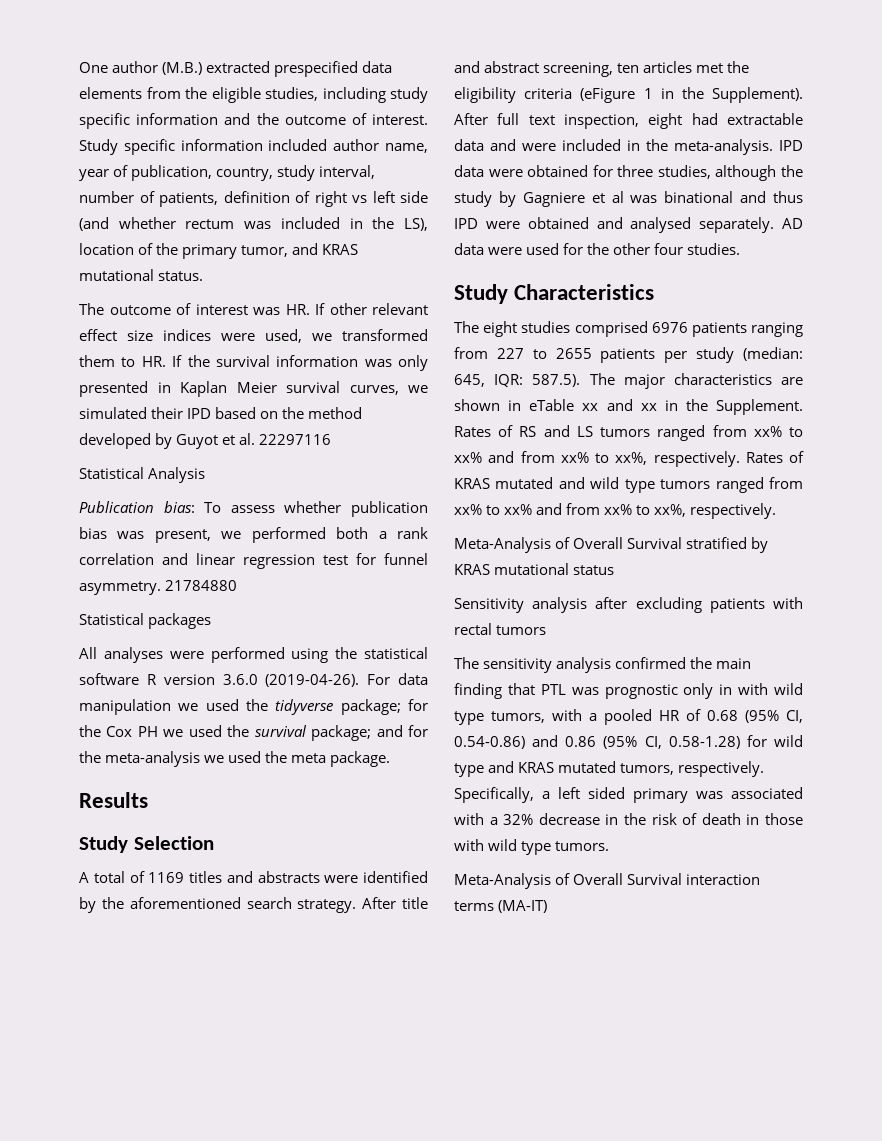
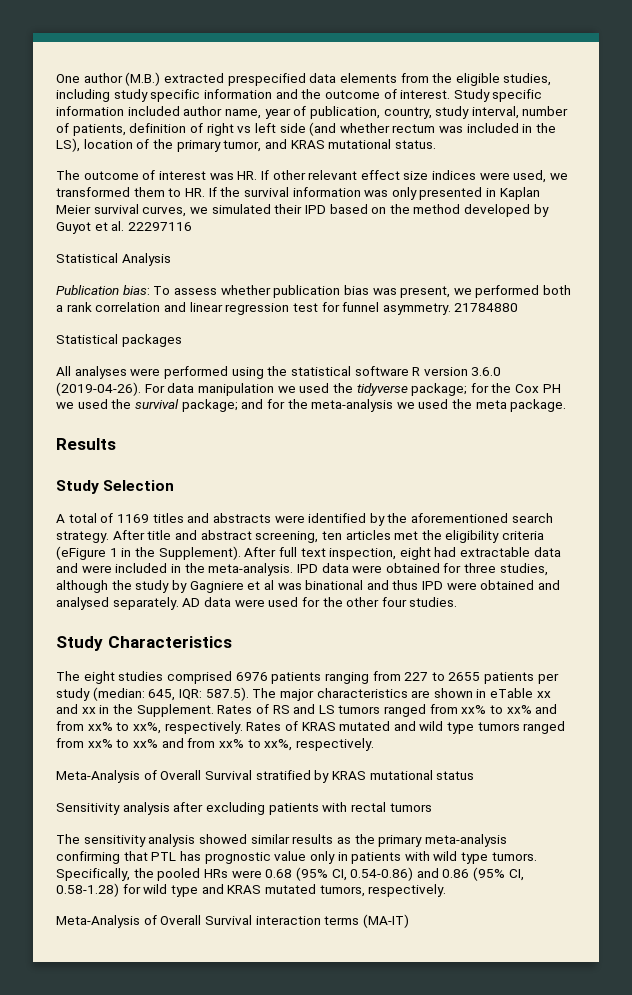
[615,657,752,669] [454,683,678,699] confirmed the main finding that PTL was prognostic -> [198,834,507,847] [56,851,307,864] showed similar results as the primary meta-analysis confirming that PTL has prognostic value
[738,683,803,695] [454,709,701,725] with wild type tumors, with a pooled HR of -> [351,851,537,864] [56,868,262,881] patients with wild type tumors. Specifically, the pooled HRs were
[454,787,803,803] [454,813,803,825] [454,839,610,855] Specifically, a left sided primary was associated with a 32% decrease in the risk of death in those with wild type tumors. -> (447, 890) none

